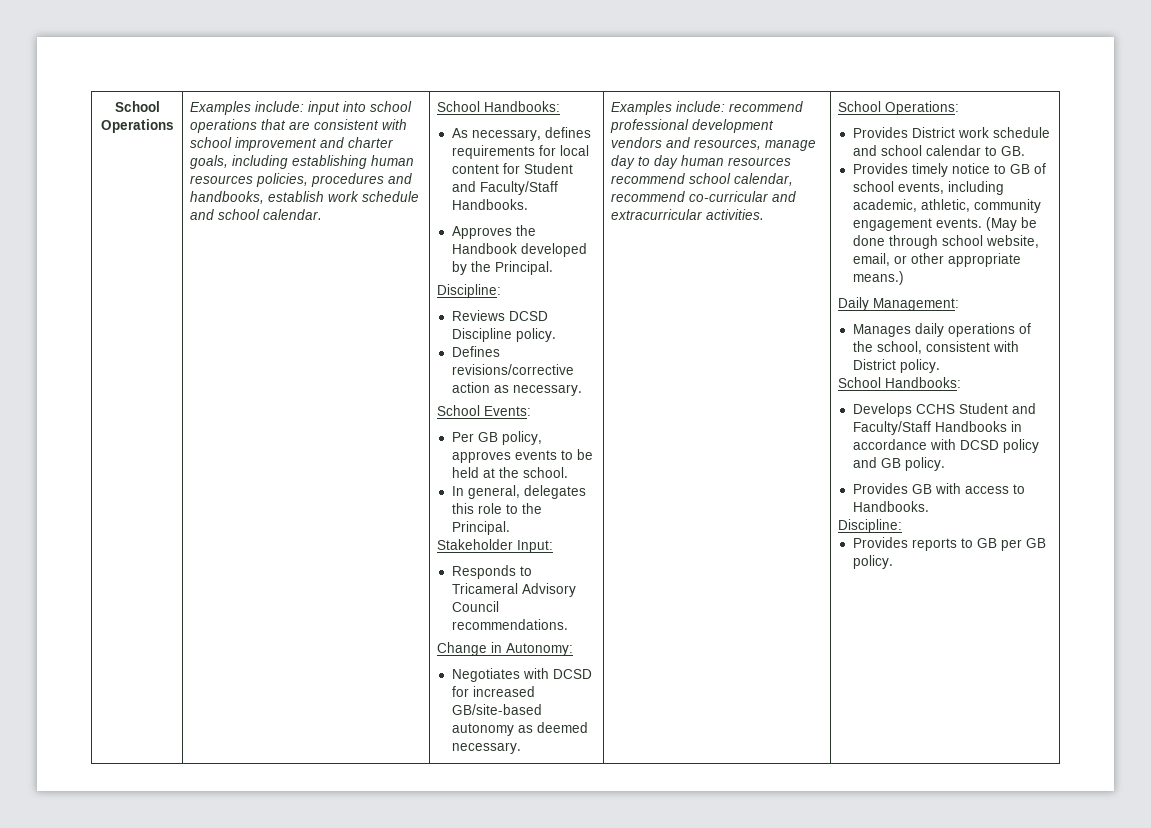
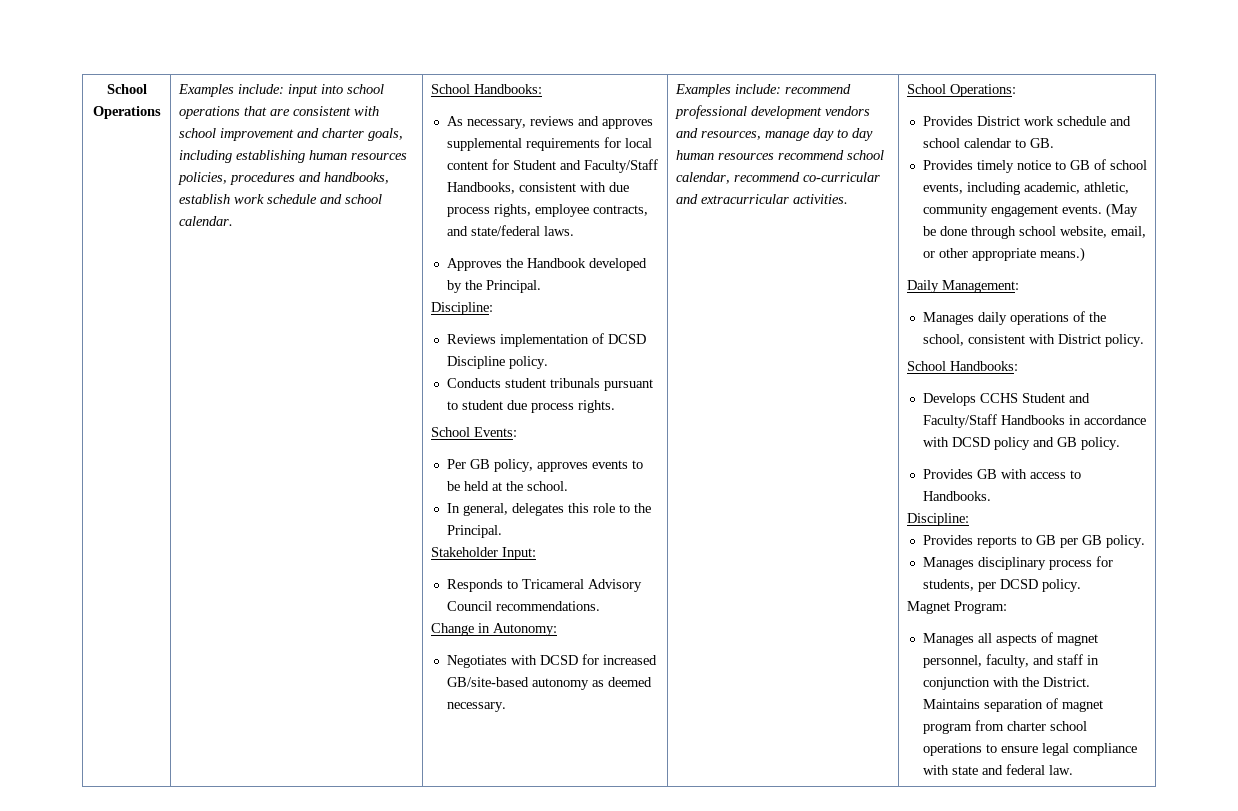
[544,127,591,138] defines -> [529,116,653,129] [446,138,522,151] reviews and approves supplemental
[451,199,528,210] Handbooks. -> [446,182,629,194] [446,204,648,217] [446,225,574,236] Handbooks, consistent with due process rights, employee contracts, and state/federal laws.
(505, 315) none -> [499,333,604,347] implementation of
[451,346,500,357] [451,364,574,375] [451,382,582,396] Defines revisions/corrective action as necessary. -> [446,378,653,391] [446,400,615,413] Conducts student tribunals pursuant to student due process rights.
(893, 562) none -> [922,556,1113,570] [922,579,1081,592] [906,601,1007,614] [922,632,1098,646] [922,654,1099,668] [922,677,1090,690] [922,698,1103,712] [922,720,1087,734] [922,743,1137,756] [922,764,1073,775] // Manages disciplinary process for students, per DCSD policy. // Magnet Program: // Manages all aspects of magnet personnel, faculty, and staff in conjunction with the District. Maintains separation of magnet program from charter school operations to ensure legal compliance with state and federal law.

